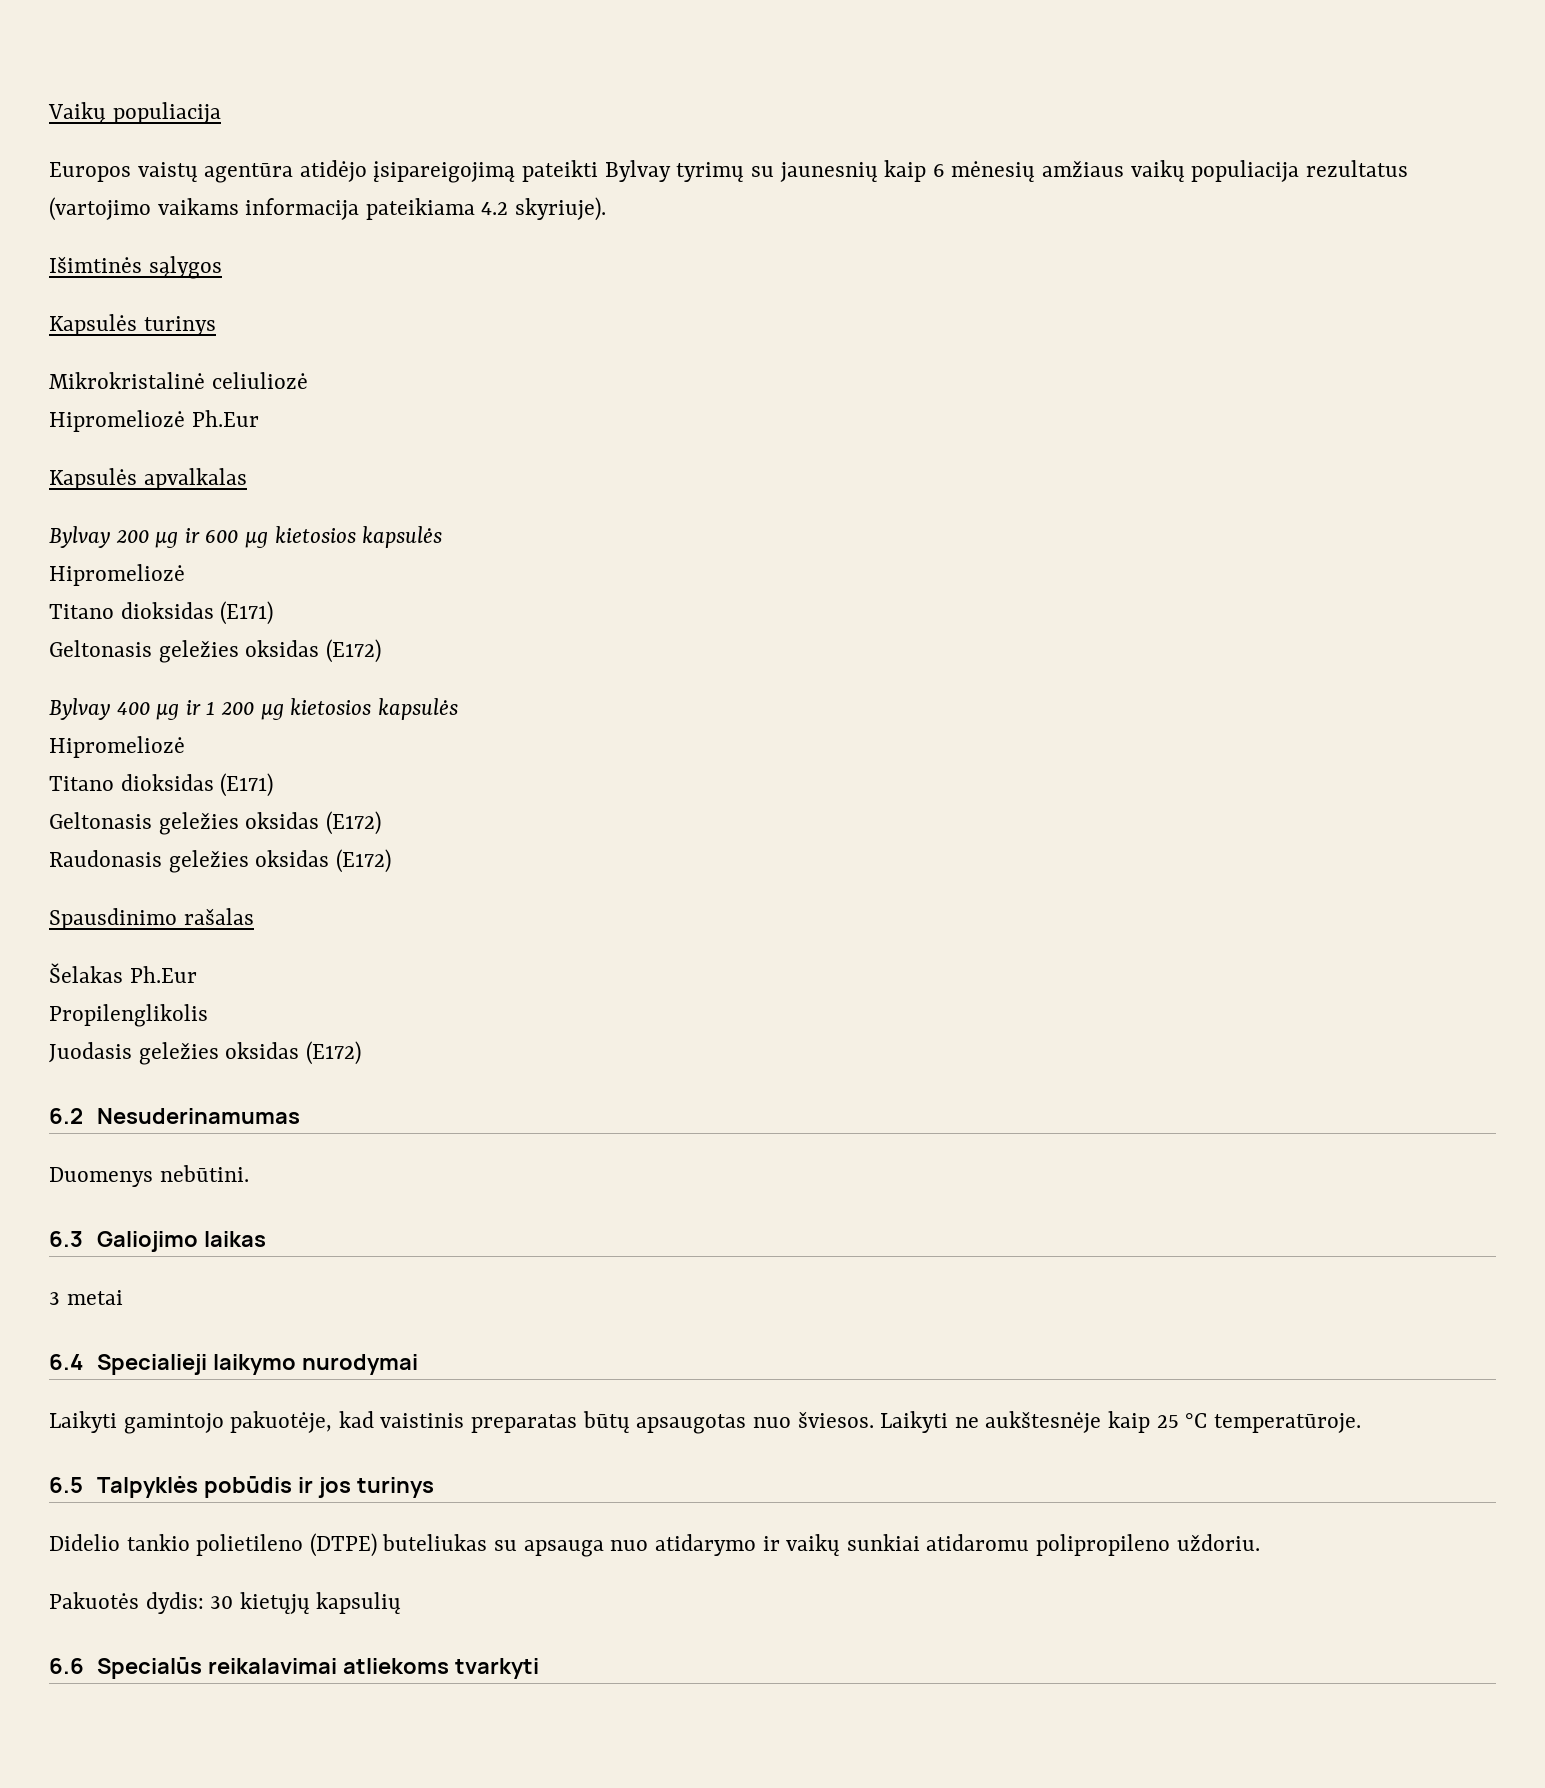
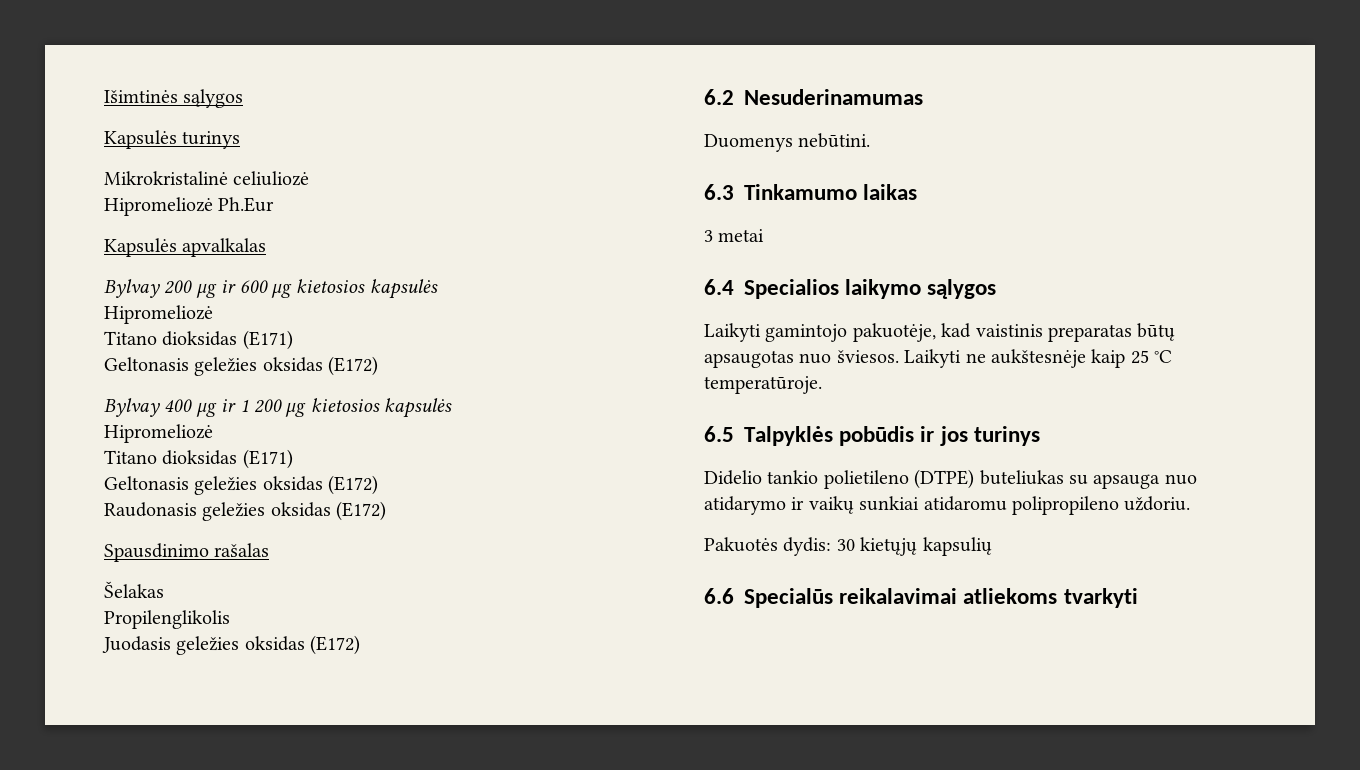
[48,102,221,124] [49,160,1408,183] [49,197,607,221] Vaikų populiacija // Europos vaistų agentūra atidėjo įsipareigojimą pateikti Bylvay tyrimų su jaunesnių kaip 6 mėnesių amžiaus vaikų populiacija rezultatus (vartojimo vaikams informacija pateikiama 4.2 skyriuje). // -> (104, 96) none
[129,966,197,983] Ph.Eur -> (164, 589) none
[97,1231,199,1252] Galiojimo -> [744,184,857,200] Tinkamumo
[97,1354,419,1375] Specialieji laikymo nurodymai -> [744,279,997,299] Specialios laikymo sąlygos

